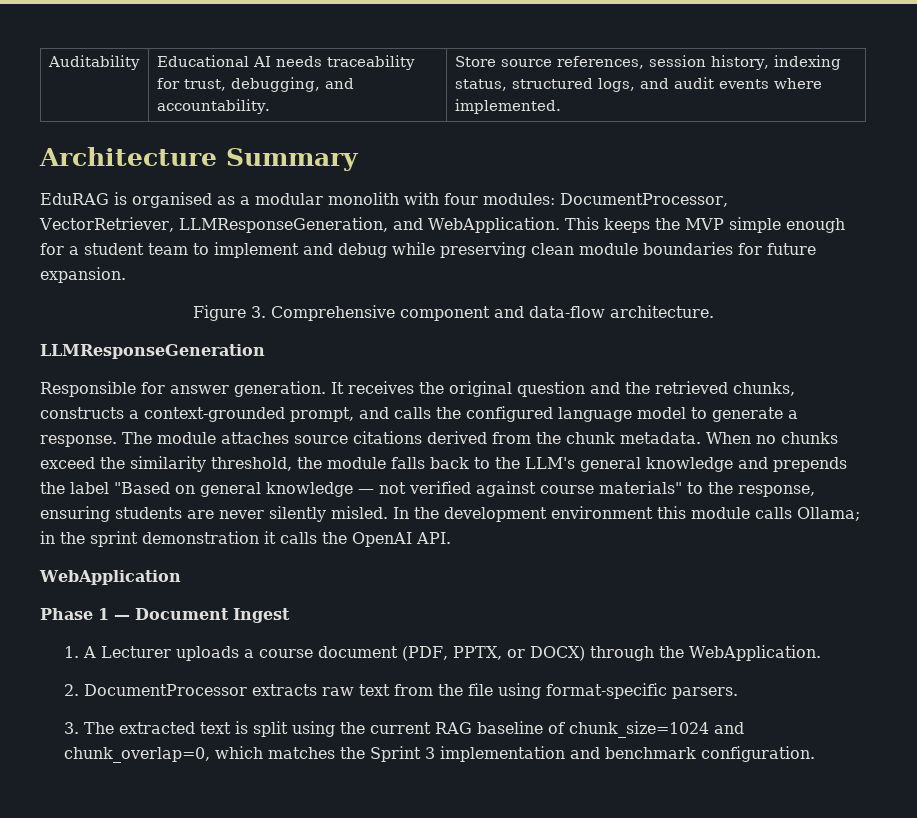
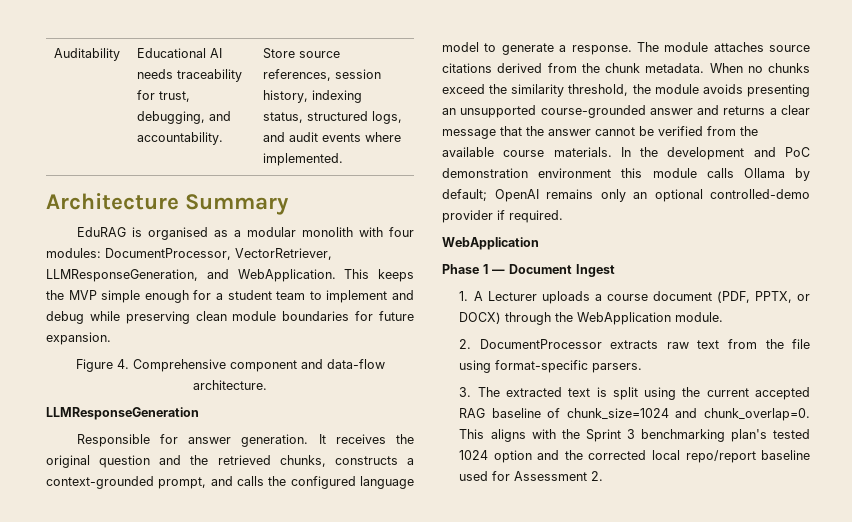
[250,306,266,318] 3. -> [116,359,129,369] 4.
[391,457,847,472] [40,481,815,497] [40,506,860,522] [40,531,451,547] falls back to the LLM's general knowledge and prepends the label "Based on general knowledge — not verified against course materials" to the response, ensuring students are never silently misled. In the development environment this module calls Ollama; in the sprint demonstration it calls the OpenAI API. -> [702,84,810,97] [442,105,810,118] [442,126,758,139] [442,147,810,160] [442,168,810,181] [442,189,810,202] [442,210,563,223] avoids presenting an unsupported course-grounded answer and returns a clear message that the answer cannot be verified from the available course materials. In the development and PoC demonstration environment this module calls Ollama by default; OpenAI remains only an optional controlled-demo provider if required.
[688,645,821,661] WebApplication. -> [577,312,724,325] WebApplication module.
(431, 728) none -> [755,387,810,400] accepted
[63,746,815,763] chunk_overlap=0, which matches the Sprint 3 implementation and benchmark configuration. -> [704,408,810,421] [459,429,810,442] [459,450,810,463] [459,471,604,481] chunk_overlap=0. This aligns with the Sprint 3 benchmarking plan's tested 1024 option and the corrected local repo/report baseline used for Assessment 2.

